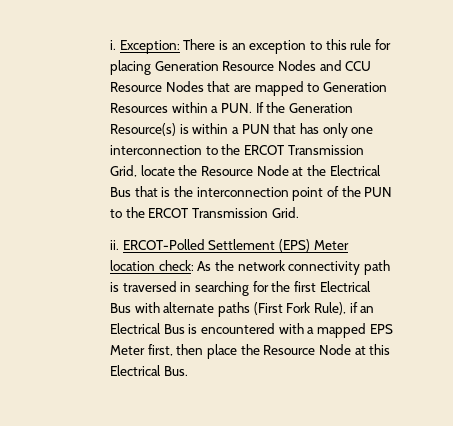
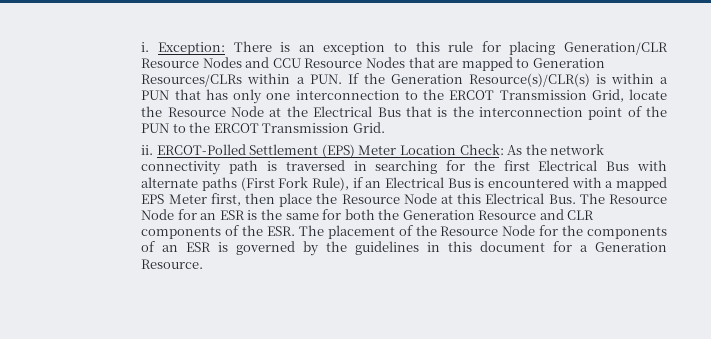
[154,61,219,71] Generation -> [563,42,668,55] Generation/CLR
[110,103,169,113] Resources -> [141,74,243,87] Resources/CLRs
[110,123,177,136] Resource(s) -> [468,73,590,87] Resource(s)/CLR(s)
[110,260,194,271] location check: -> [399,144,504,155] Location Check:
(188, 371) none -> [579,193,667,204] [141,209,595,220] [141,225,668,239] [141,241,667,256] [141,259,204,269] The Resource Node for an ESR is the same for both the Generation Resource and CLR components of the ESR. The placement of the Resource Node for the components of an ESR is governed by the guidelines in this document for a Generation Resource.

